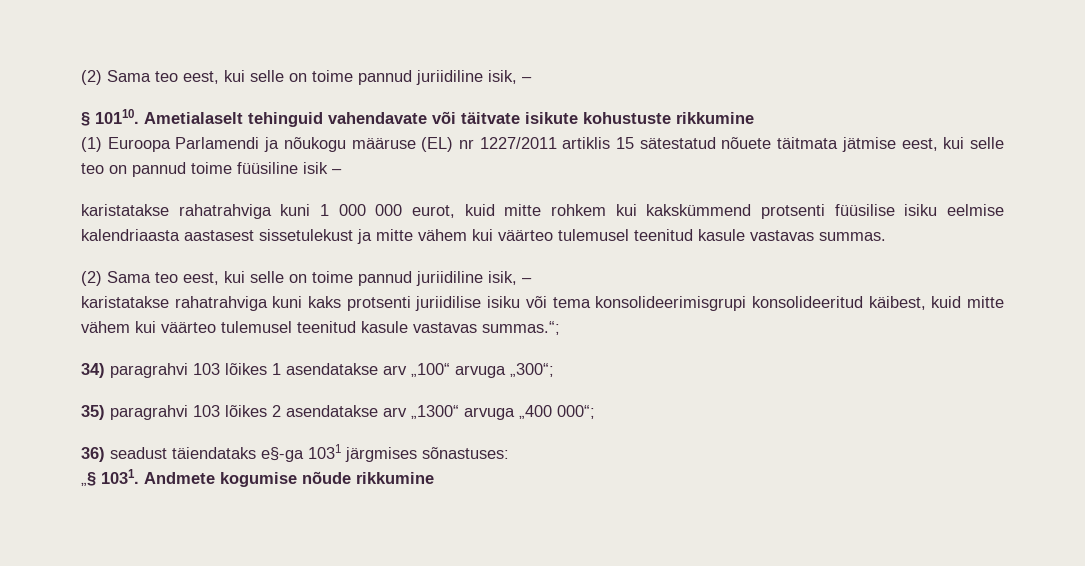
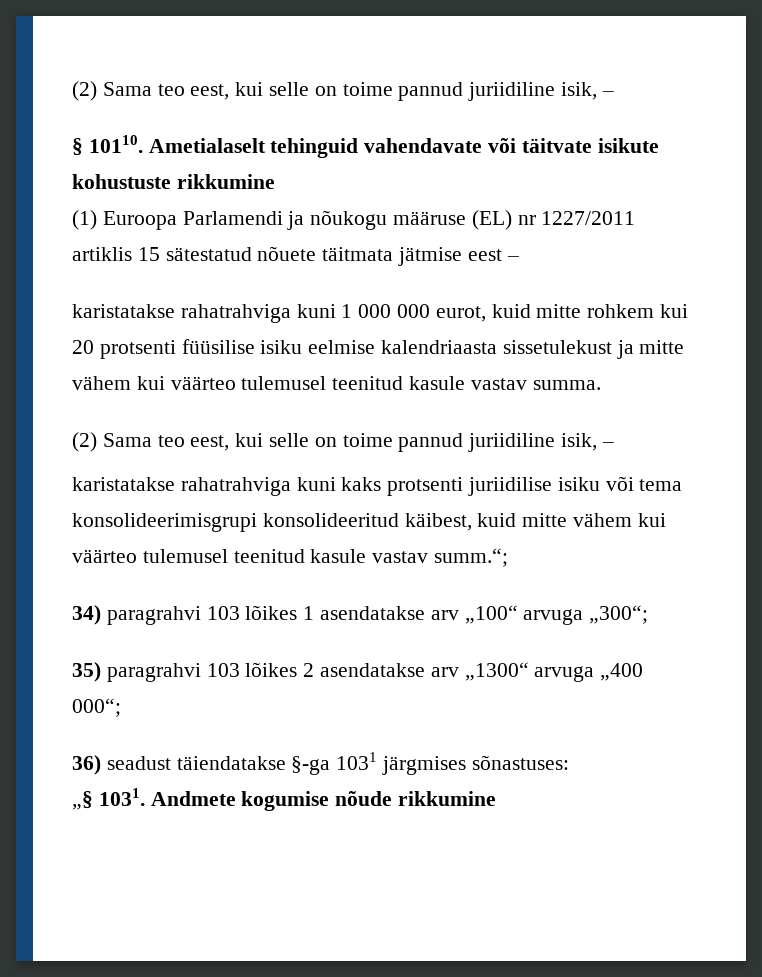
[901,137,1005,151] [81,162,328,177] eest, kui selle teo on pannud toime füüsiline isik -> [467,249,502,261] eest
[646,204,752,216] kakskümmend -> [72,340,94,354] 20
[184,230,254,241] aastasest -> (498, 347) none
[750,230,886,241] vastavas summas. -> [470,378,601,390] vastav summa.
[413,321,560,335] vastavas summas.“; -> [372,548,509,567] vastav summ.“;
[172,447,304,462] täiendataks e§-ga -> [176,756,331,775] täiendatakse §-ga

